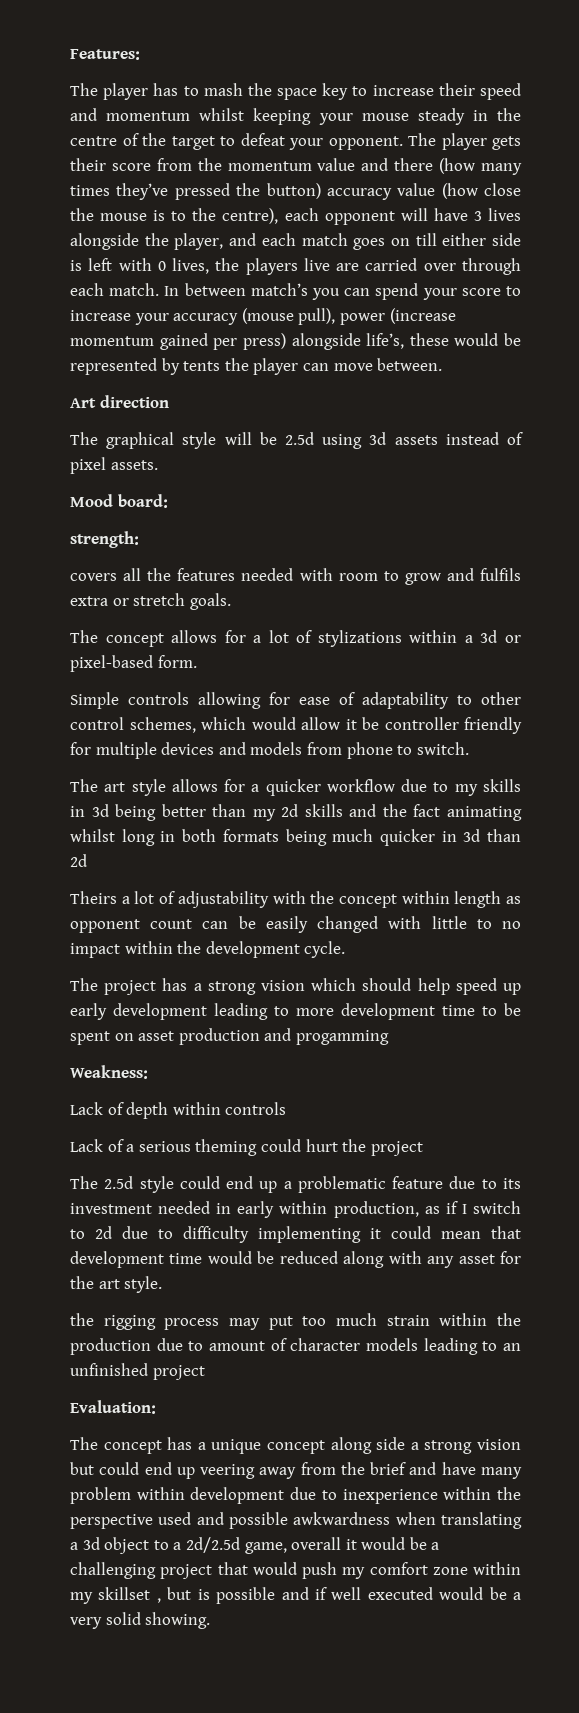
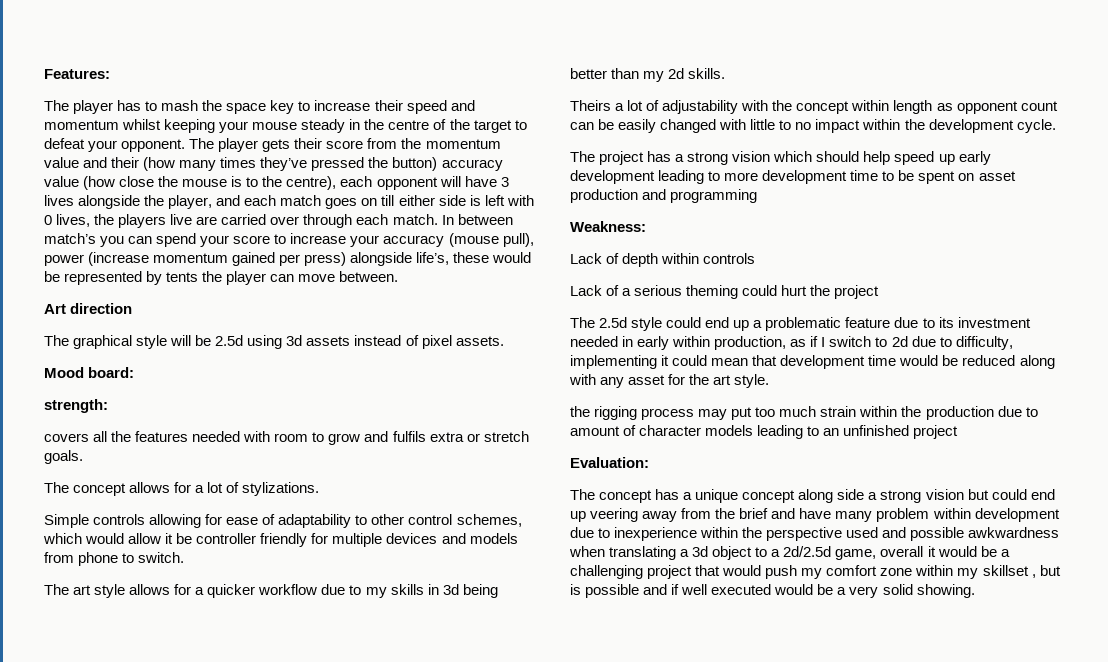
[394,158,434,171] there -> [111,157,140,168] their
[317,630,521,647] [70,655,197,672] stylizations within a 3d or pixel-based form. -> [242,482,320,496] stylizations.
[304,804,522,821] [70,829,521,846] [70,854,87,867] skills and the fact animating whilst long in both formats being much quicker in 3d than 2d -> [688,68,726,79] skills.
[295,1030,389,1045] progamming -> [670,189,758,203] programming
[183,1226,249,1243] difficulty -> [955,336,1013,350] difficulty,

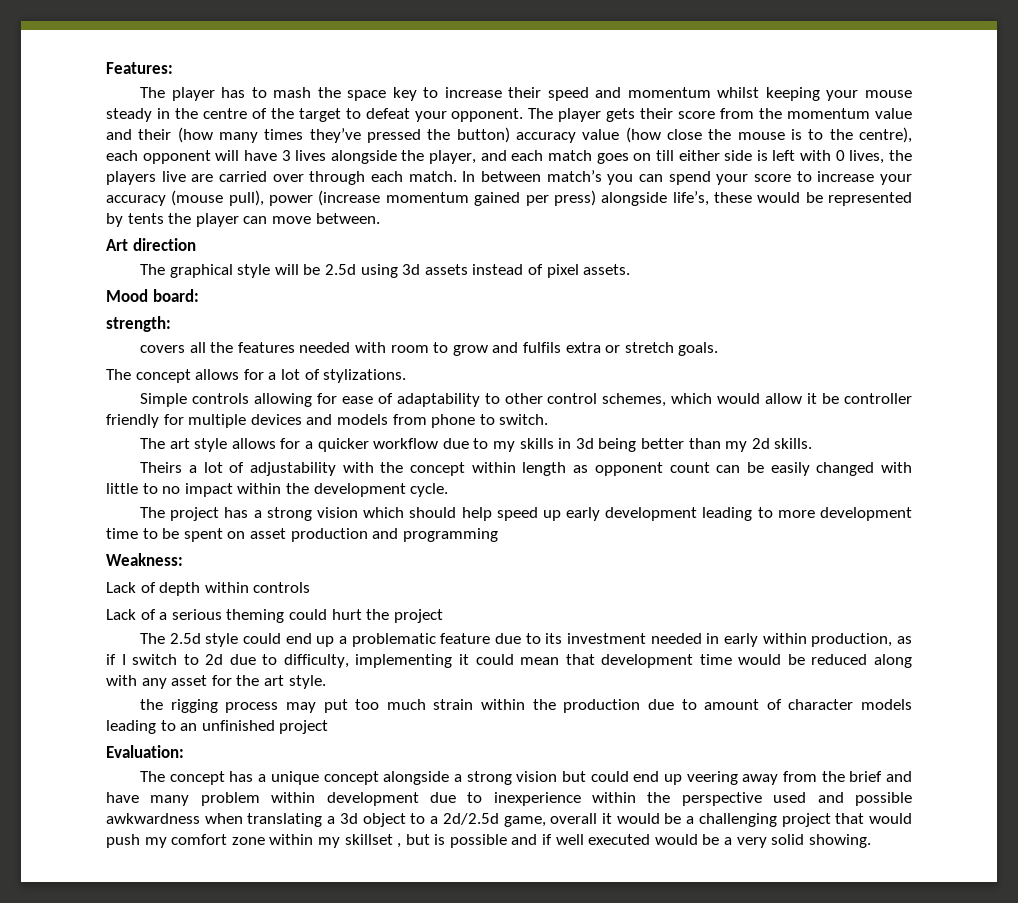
[798,489,865,503] along side -> [383,771,450,785] alongside

